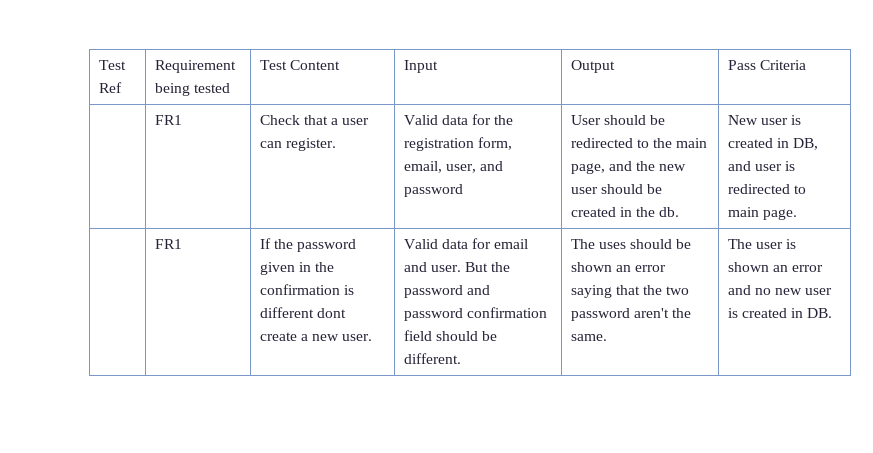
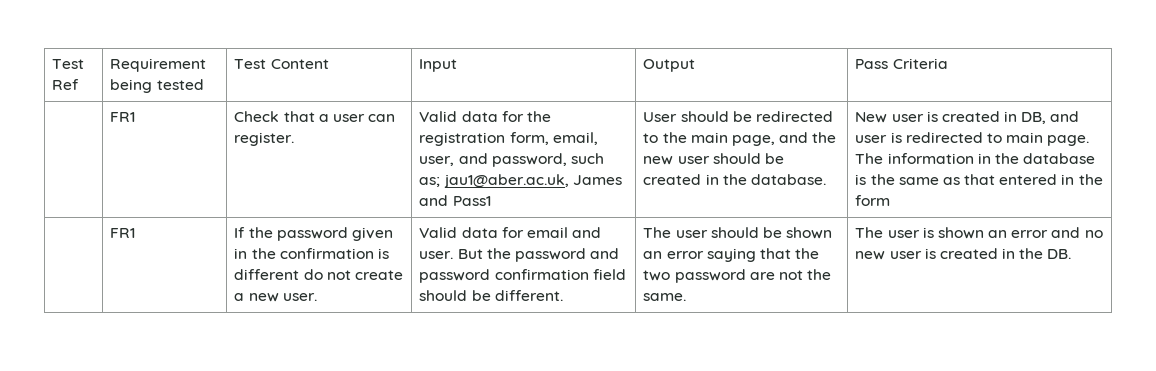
[403,184,463,197] password -> [491,153,604,167] [419,174,622,188] [419,195,491,206] password, such as; jau1@aber.ac.uk, James and Pass1
[659,207,680,217] db. -> [750,174,826,185] database.
(798, 214) none -> [855,153,1096,164] [855,174,1103,185] [855,195,891,206] The information in the database is the same as that entered in the form
[317,308,347,318] dont -> [303,269,351,280] do not
[599,242,627,249] uses -> [675,230,708,238] user
[634,308,670,318] aren't -> [749,270,803,280] are not
(804, 313) none -> [1019,248,1044,259] the

